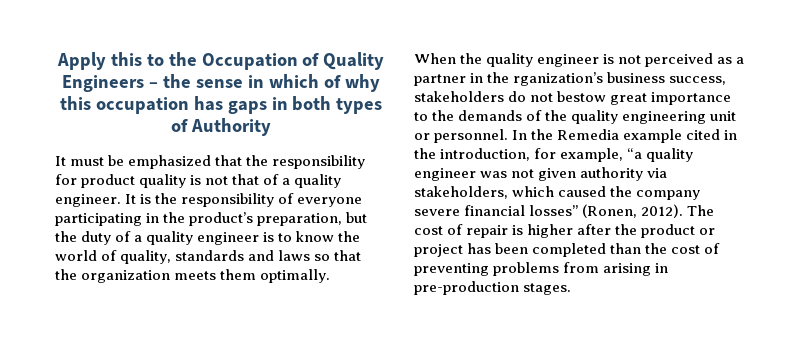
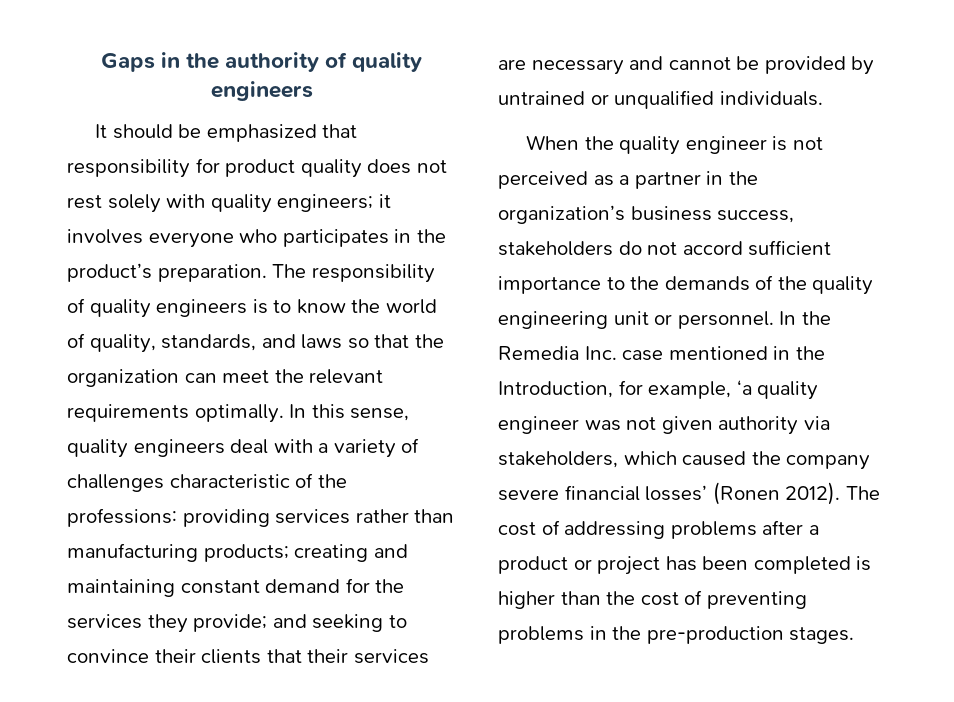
[56,52,385,70] [62,74,380,92] [59,96,383,114] [171,118,271,136] [55,156,105,166] Apply this to the Occupation of Quality Engineers – the sense in which of why this occupation has gaps in both types of Authority // It must -> [100,52,423,72] [210,81,313,101] [95,124,173,139] Gaps in the authority of quality engineers // It should
[246,155,269,166] the -> (358, 131) none
[190,174,342,188] [55,193,363,207] [55,212,368,226] [55,231,260,245] is not that of a quality engineer. It is the responsibility of everyone participating in the product’s preparation, but the duty of a quality engineer -> [367,159,447,174] [67,194,391,213] [67,229,446,248] [67,263,435,283] [67,298,248,318] does not rest solely with quality engineers; it involves everyone who participates in the product’s preparation. The responsibility of quality engineers
[175,250,245,261] standards -> [161,334,257,351] standards,
[174,269,331,283] meets them optimally. -> [184,369,384,384] [67,404,410,423] [67,438,420,458] [67,473,347,492] [67,508,455,527] [67,543,408,562] [67,578,405,597] [67,614,407,633] [67,649,429,664] [498,56,875,75] [498,90,823,109] can meet the relevant requirements optimally. In this sense, quality engineers deal with a variety of challenges characteristic of the professions: providing services rather than manufacturing products; creating and maintaining constant demand for the services they provide; and seeking to convince their clients that their services are necessary and cannot be provided by untrained or unqualified individuals.
[513,72,604,86] rganization’s -> [498,205,625,224] organization’s
[557,91,648,105] bestow great -> [682,240,832,256] accord sufficient
[623,129,738,143] [414,148,531,161] example cited in the introduction, -> [584,346,825,361] [498,381,613,398] Inc. case mentioned in the Introduction,
[627,148,643,159] “a -> [736,380,752,395] ‘a
[529,204,638,218] losses” (Ronen, -> [645,482,780,505] losses’ (Ronen
[466,224,638,238] repair is higher after the -> [564,520,819,539] addressing problems after a
(607, 250) none -> [856,556,872,571] [498,591,555,609] is higher
[563,262,669,276] from arising in -> [589,626,642,640] in the

